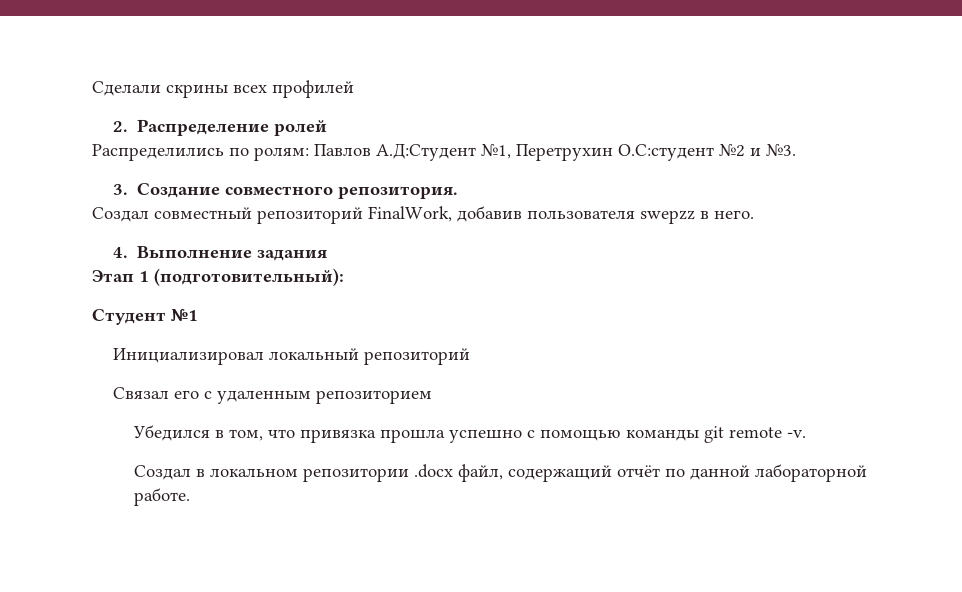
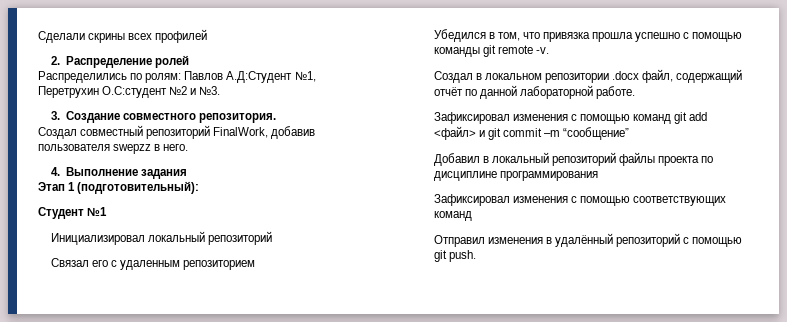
(191, 497) none -> [433,112,708,124] [433,126,630,140] [433,152,714,166] [433,171,598,181] [433,194,727,206] [433,211,472,221] [433,233,743,247] [433,250,476,262] // Зафиксировал изменения с помощью команд git add <файл> и git commit –m “сообщение” // Добавил в локальный репозиторий файлы проекта по дисциплине программирования // Зафиксировал изменения с помощью соответствующих команд // Отправил изменения в удалённый репозиторий с помощью git push.

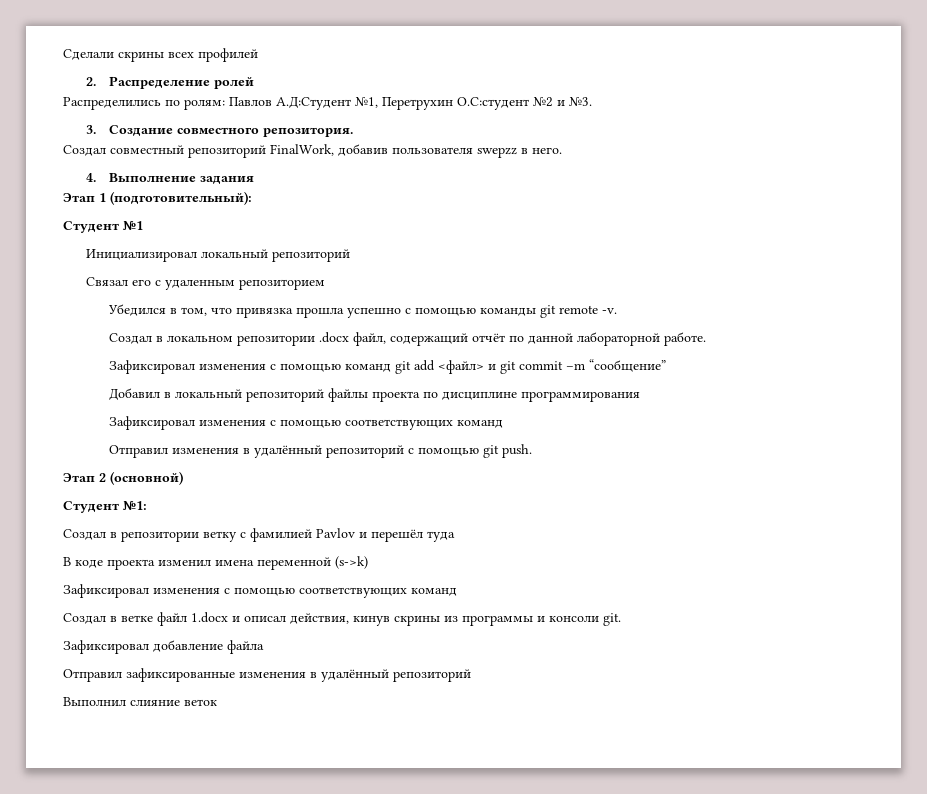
(476, 256) none -> [63,471,183,485] [63,501,147,513] [63,528,455,542] [63,556,368,570] [63,584,457,598] [63,612,621,626] [63,640,264,654] [63,668,471,682] [63,697,217,706] // Этап 2 (основной) // Студент №1: // Создал в репозитории ветку с фамилией Pavlov и перешёл туда // В коде проекта изменил имена переменной (s->k) // Зафиксировал изменения с помощью соответствующих команд // Создал в ветке файл 1.docx и описал действия, кинув скрины из программы и консоли git. // Зафиксировал добавление файла // Отправил зафиксированные изменения в удалённый репозиторий // Выполнил слияние веток

